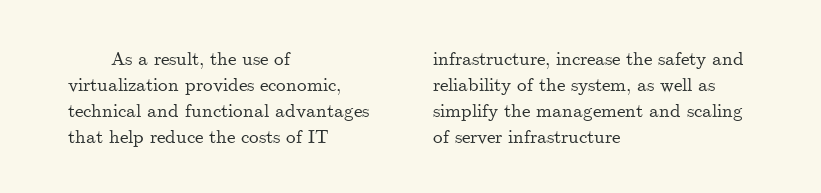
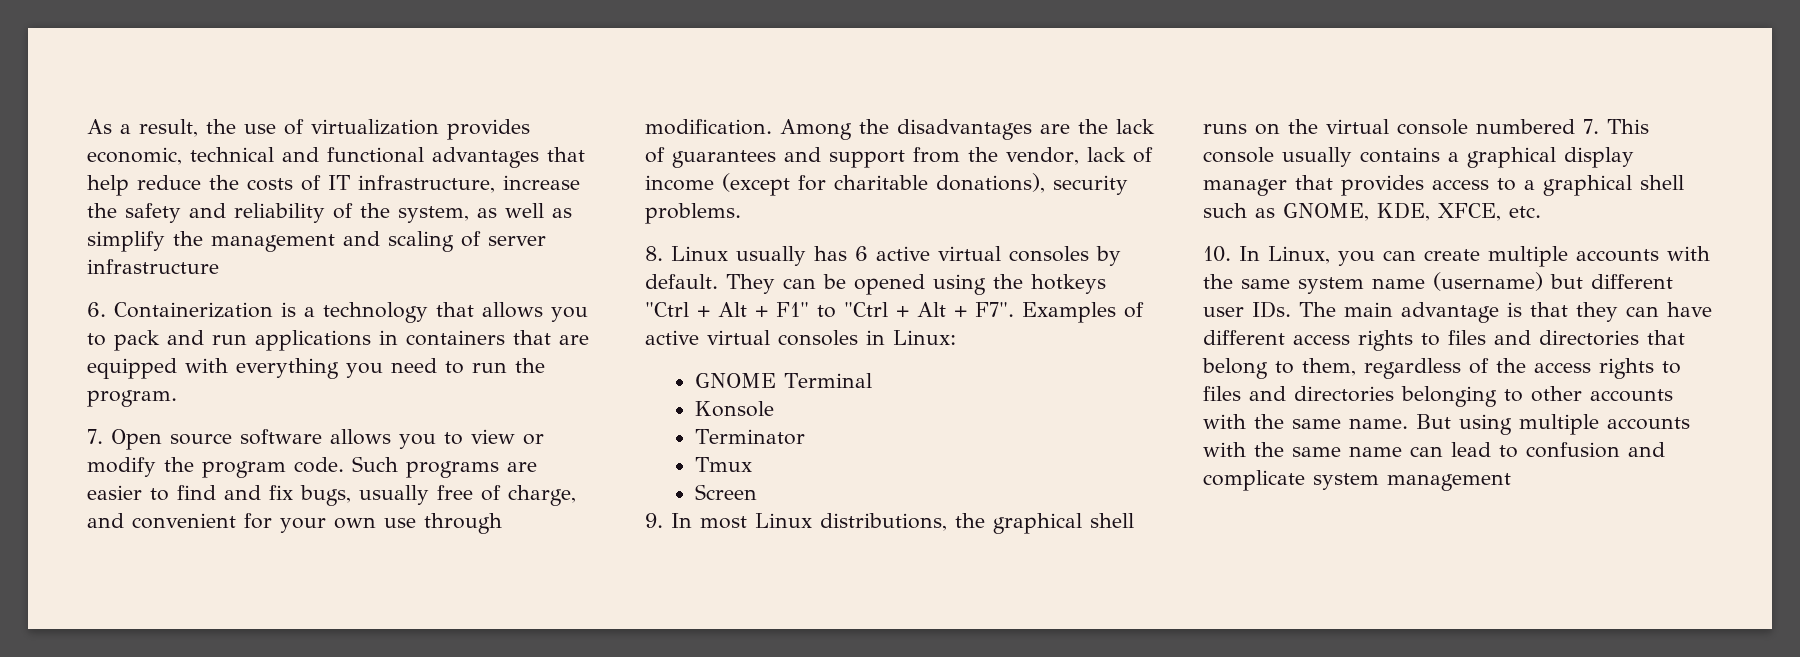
(620, 136) none -> [87,302,588,323] [87,330,589,351] [87,358,545,379] [87,390,177,407] [87,429,544,450] [87,456,537,478] [87,485,576,506] [87,513,502,534] [645,119,1155,140] [645,147,1153,168] [645,173,1128,196] [645,203,741,224] [645,246,1121,266] [645,274,1106,295] [645,302,1144,323] [645,330,956,346] [694,373,872,388] [694,401,774,417] [694,429,805,445] [694,457,752,472] [694,484,757,500] [645,513,1134,534] [1203,119,1649,135] [1203,147,1634,168] [1203,175,1684,196] [1203,202,1541,221] [1203,246,1710,267] [1203,272,1673,294] [1203,301,1712,323] [1203,330,1685,351] [1202,358,1681,379] [1203,386,1673,407] [1203,414,1690,435] [1203,442,1665,458] [1203,470,1511,491] // 6. Containerization is a technology that allows you to pack and run applications in containers that are equipped with everything you need to run the program. // 7. Open source software allows you to view or modify the program code. Such programs are easier to find and fix bugs, usually free of charge, and convenient for your own use through modification. Among the disadvantages are the lack of guarantees and support from the vendor, lack of income (except for charitable donations), security problems. // 8. Linux usually has 6 active virtual consoles by default. They can be opened using the hotkeys "Ctrl + Alt + F1" to "Ctrl + Alt + F7". Examples of active virtual consoles in Linux: // GNOME Terminal // Konsole // Terminator // Tmux // Screen // 9. In most Linux distributions, the graphical shell runs on the virtual console numbered 7. This console usually contains a graphical display manager that provides access to a graphical shell such as GNOME, KDE, XFCE, etc. // 10. In Linux, you can create multiple accounts with the same system name (username) but different user IDs. The main advantage is that they can have different access rights to files and directories that belong to them, regardless of the access rights to files and directories belonging to other accounts with the same name. But using multiple accounts with the same name can lead to confusion and complicate system management

